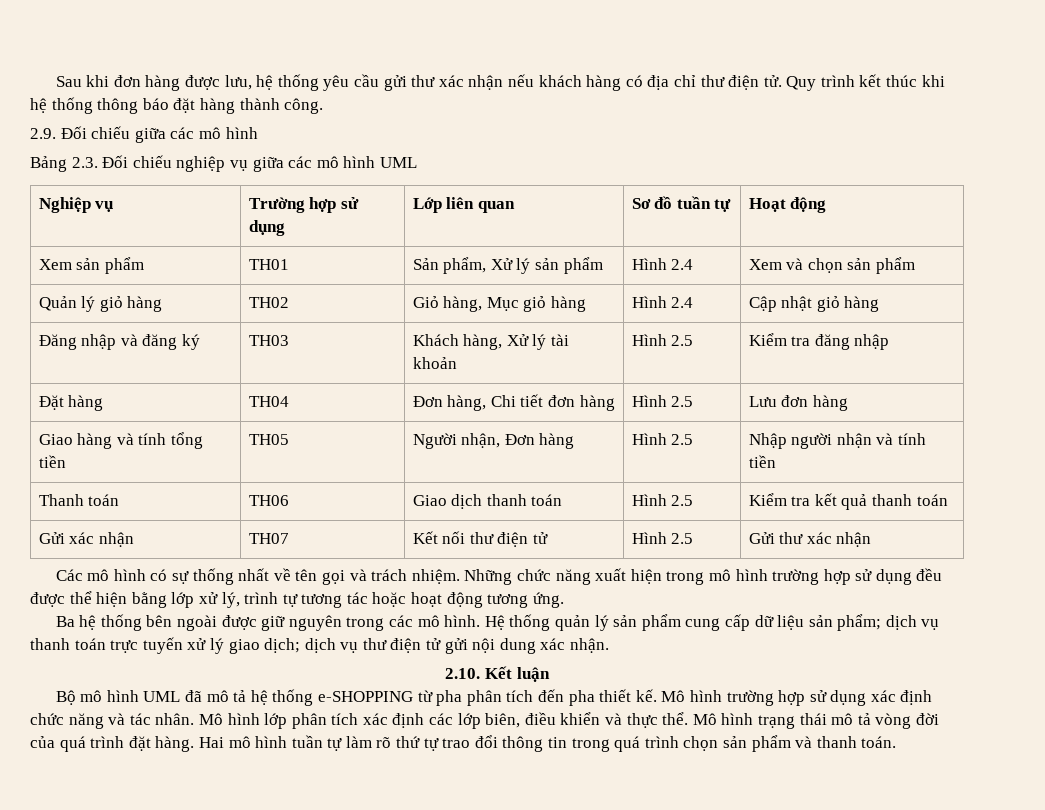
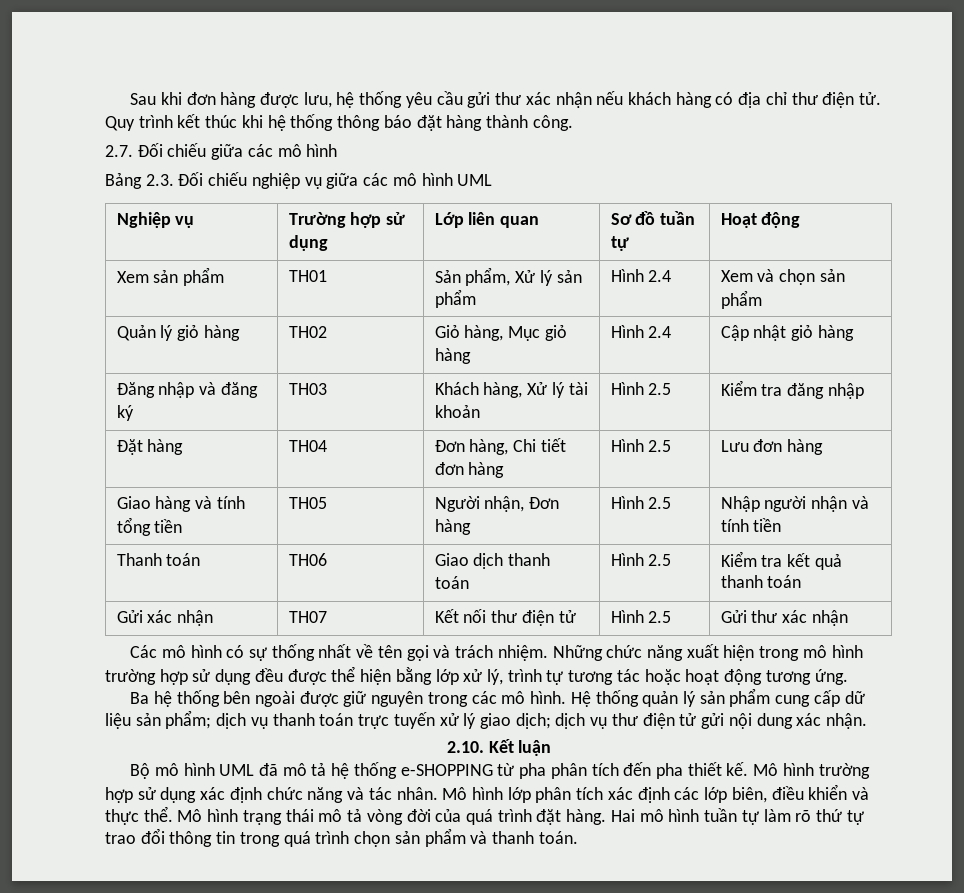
[30,128,56,139] 2.9. -> [105,145,133,157] 2.7.

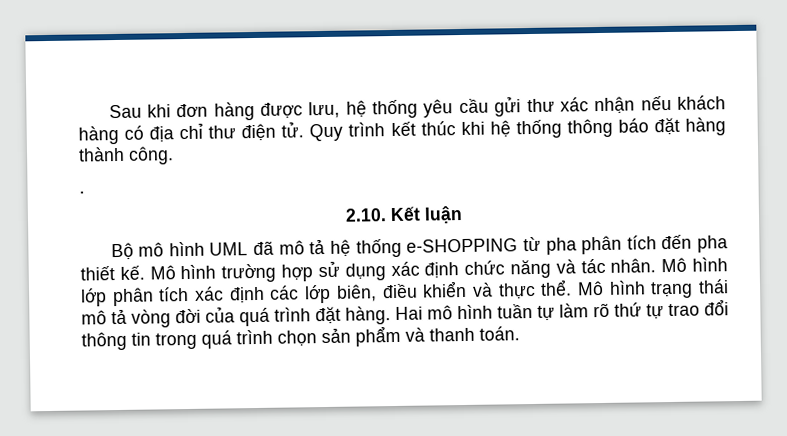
[105,143,338,160] [105,172,493,189] [116,212,195,228] [288,212,406,228] [288,235,328,251] [434,212,540,228] [610,211,696,225] [610,236,629,251] [720,212,801,228] [116,267,225,286] [288,270,327,282] [434,267,582,286] [434,289,476,308] [610,269,672,282] [720,269,845,285] [720,290,762,309] [116,325,240,341] [288,326,327,338] [434,325,567,341] [434,348,471,364] [610,325,672,338] [720,325,854,341] [116,382,258,398] [116,405,134,421] [288,383,327,395] [434,382,588,398] [434,405,480,418] [610,382,672,395] [720,380,864,399] [116,439,184,455] [288,440,327,452] [434,438,566,455] [434,462,505,478] [610,439,672,452] [720,439,824,455] [116,496,245,512] [116,517,183,536] [288,497,327,509] [434,496,560,512] [434,519,471,535] [610,496,672,509] [720,496,869,512] [720,518,782,532] [116,553,201,566] [288,553,327,566] [434,553,551,569] [434,576,469,589] [610,553,672,566] [720,551,842,570] [720,575,802,588] [116,610,214,626] [288,611,327,623] [434,609,576,626] [610,610,672,623] [720,610,848,626] [130,644,863,661] [105,666,848,685] [130,688,865,707] [105,710,867,729] 2.7. Đối chiếu giữa các mô hình // Bảng 2.3. Đối chiếu nghiệp vụ giữa các mô hình UML // Nghiệp vụ | Trường hợp sử dụng | Lớp liên quan | Sơ đồ tuần tự | Hoạt động // Xem sản phẩm | TH01 | Sản phẩm, Xử lý sản phẩm | Hình 2.4 | Xem và chọn sản phẩm // Quản lý giỏ hàng | TH02 | Giỏ hàng, Mục giỏ hàng | Hình 2.4 | Cập nhật giỏ hàng // Đăng nhập và đăng ký | TH03 | Khách hàng, Xử lý tài khoản | Hình 2.5 | Kiểm tra đăng nhập // Đặt hàng | TH04 | Đơn hàng, Chi tiết đơn hàng | Hình 2.5 | Lưu đơn hàng // Giao hàng và tính tổng tiền | TH05 | Người nhận, Đơn hàng | Hình 2.5 | Nhập người nhận và tính tiền // Thanh toán | TH06 | Giao dịch thanh toán | Hình 2.5 | Kiểm tra kết quả thanh toán // Gửi xác nhận | TH07 | Kết nối thư điện tử | Hình 2.5 | Gửi thư xác nhận // Các mô hình có sự thống nhất về tên gọi và trách nhiệm. Những chức năng xuất hiện trong mô hình trường hợp sử dụng đều được thể hiện bằng lớp xử lý, trình tự tương tác hoặc hoạt động tương ứng. // Ba hệ thống bên ngoài được giữ nguyên trong các mô hình. Hệ thống quản lý sản phẩm cung cấp dữ liệu sản phẩm; dịch vụ thanh toán trực tuyến xử lý giao dịch; dịch vụ thư điện tử gửi nội dung xác nhận. -> [79,191,85,194] .

